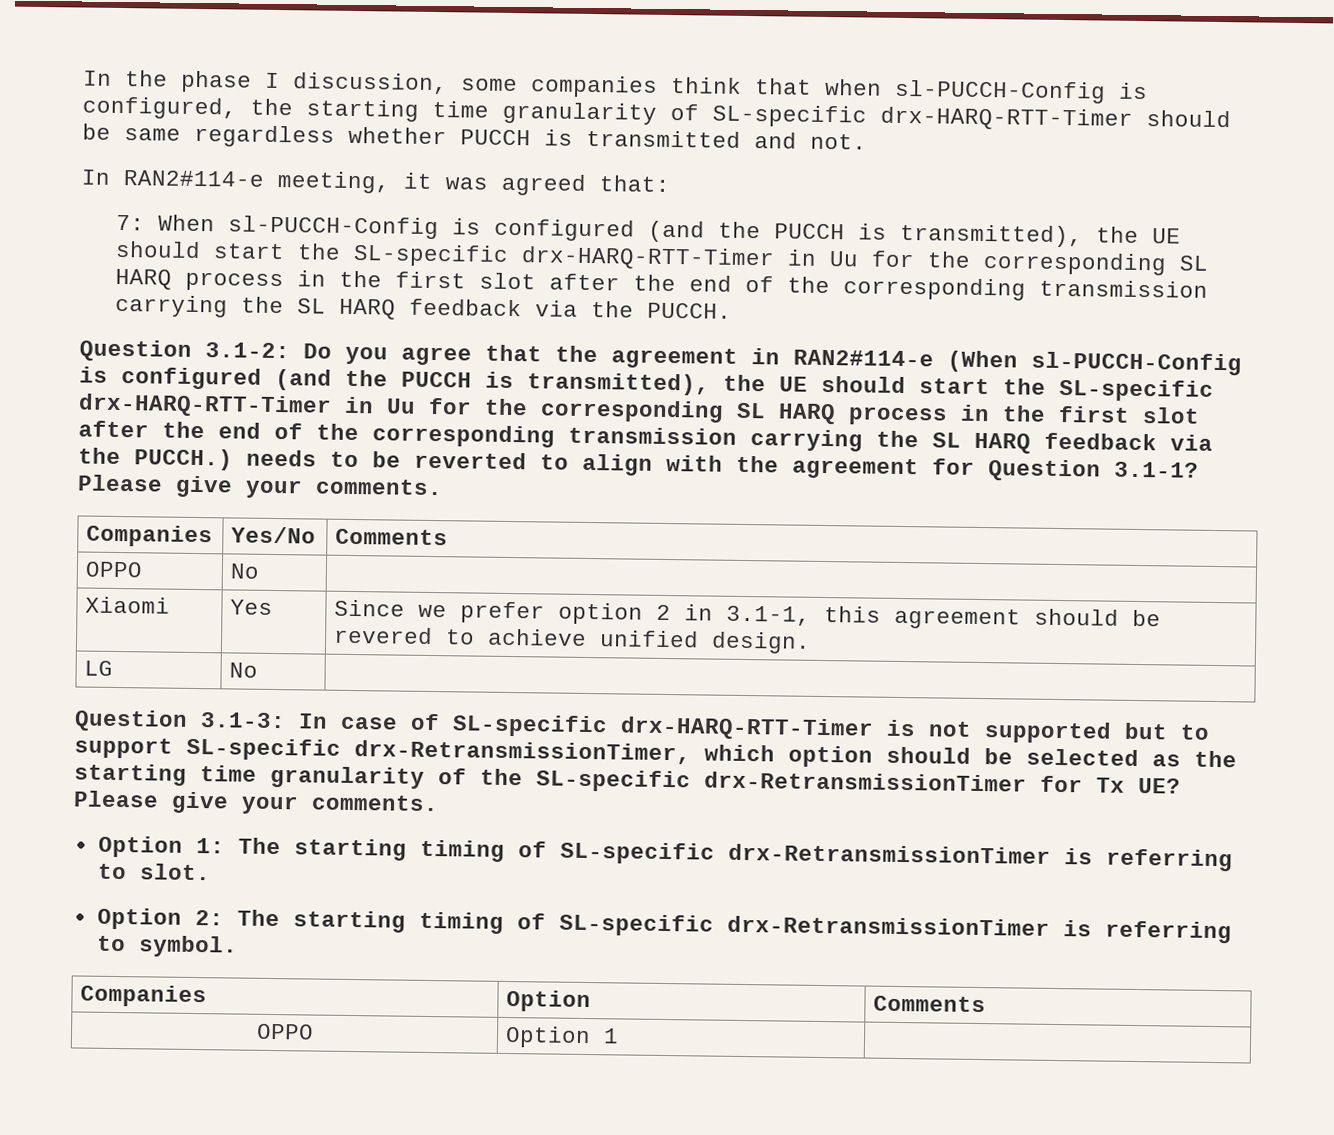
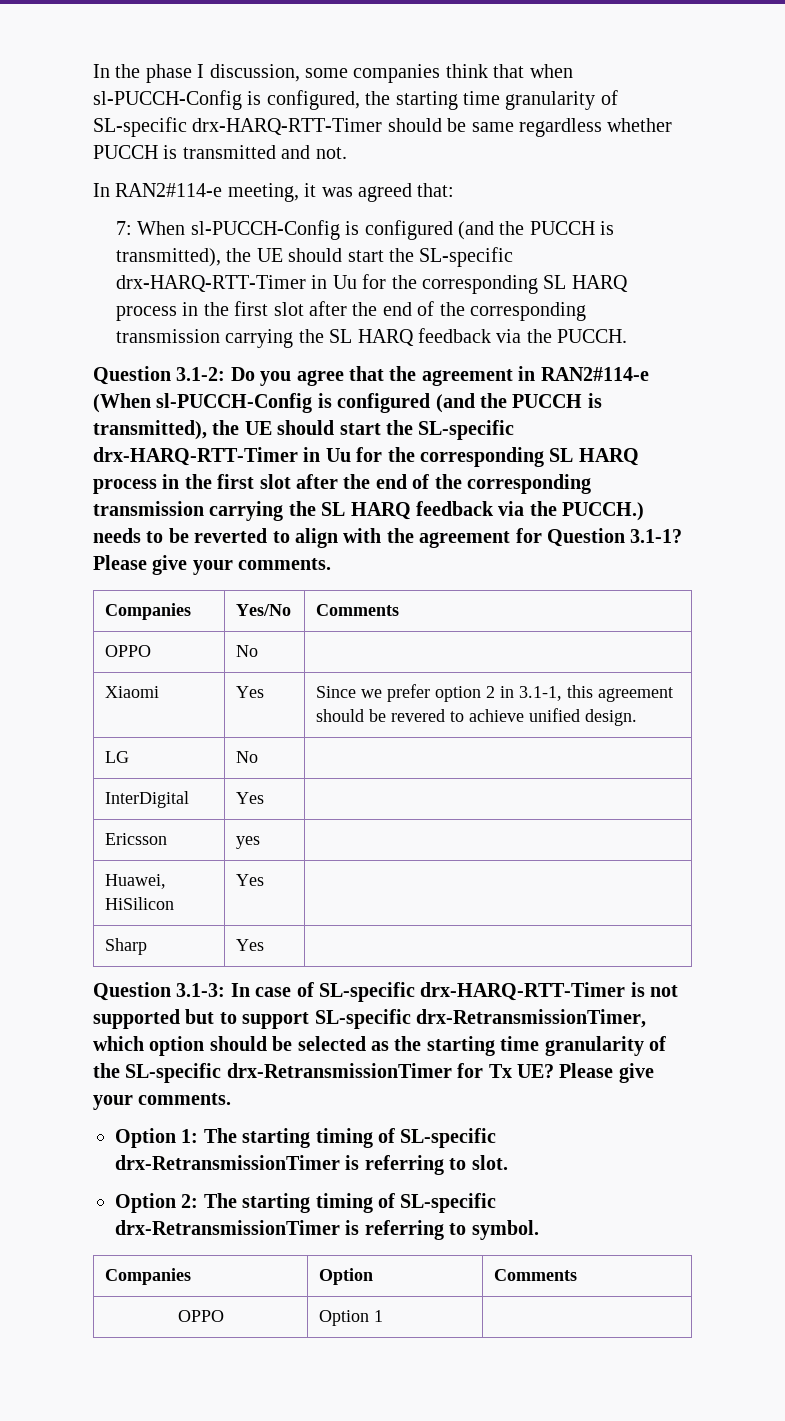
(259, 670) none -> [105,791,190,808] [236,792,265,804] [105,833,168,845] [236,836,261,849] [105,874,167,889] [105,897,175,910] [236,874,265,886] [105,938,148,955] [236,939,265,951] // InterDigital | Yes | // Ericsson | yes | // Huawei, HiSilicon | Yes | // Sharp | Yes |

